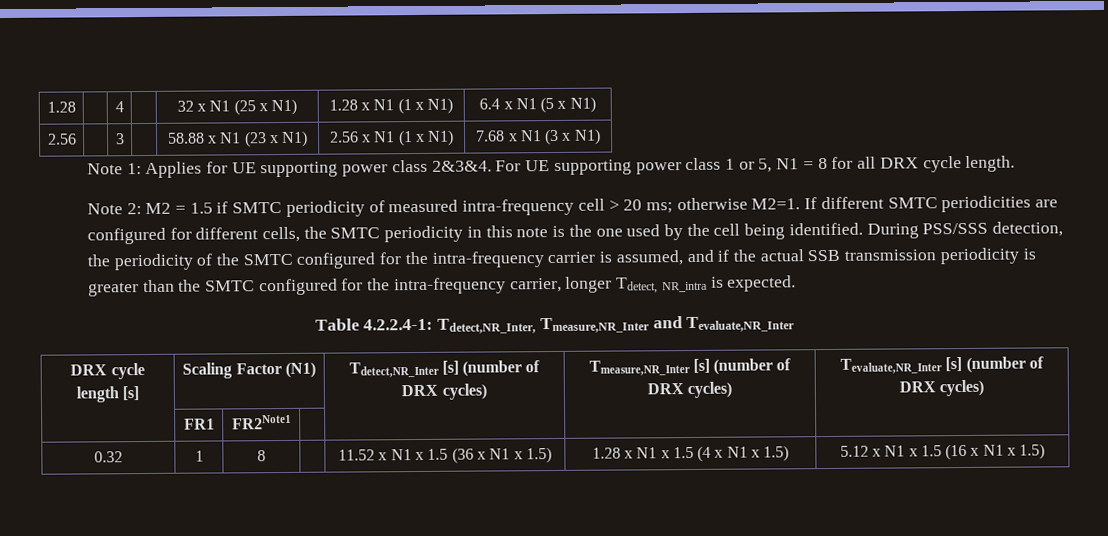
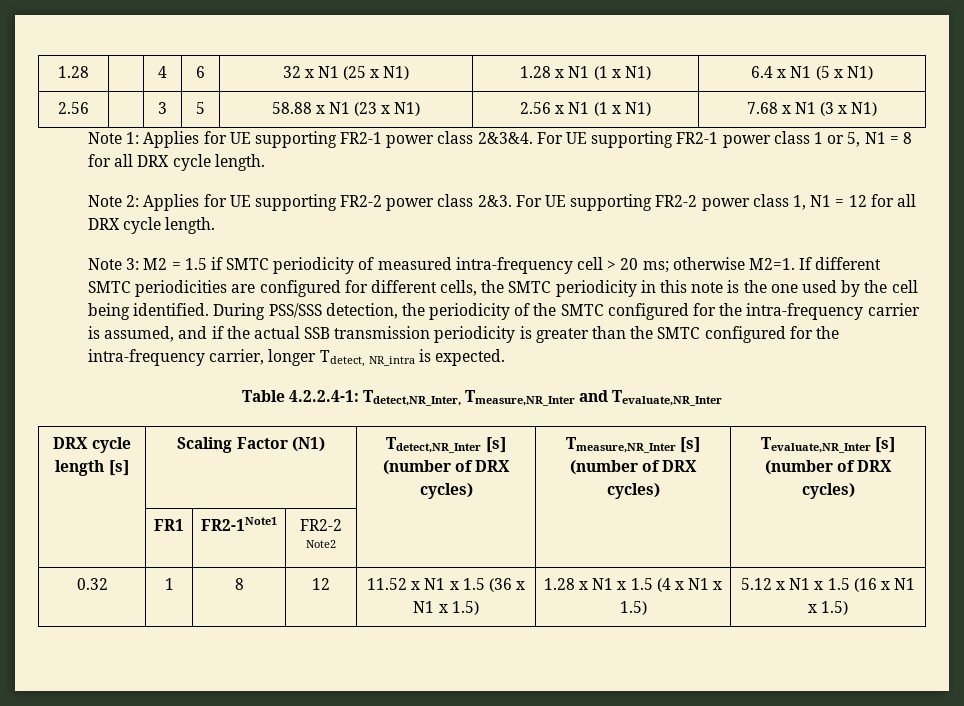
(124, 107) none -> [196,66,205,78] 6
(125, 139) none -> [196,102,205,114] 5
(339, 169) none -> [340,132,383,144] FR2-1
(632, 167) none -> [676,132,719,144] FR2-1
(142, 209) none -> [143,194,916,211] [87,217,216,234] [87,258,140,270] Applies for UE supporting FR2-2 power class 2&3. For UE supporting FR2-2 power class 1, N1 = 12 for all DRX cycle length. // Note 3:
[231,414,292,430] FR2Note1 | -> [201,517,277,531] [300,519,342,531] [306,540,336,548] FR2-1Note1 | FR2-2 Note2
(266, 456) none -> [312,578,330,590] 12

